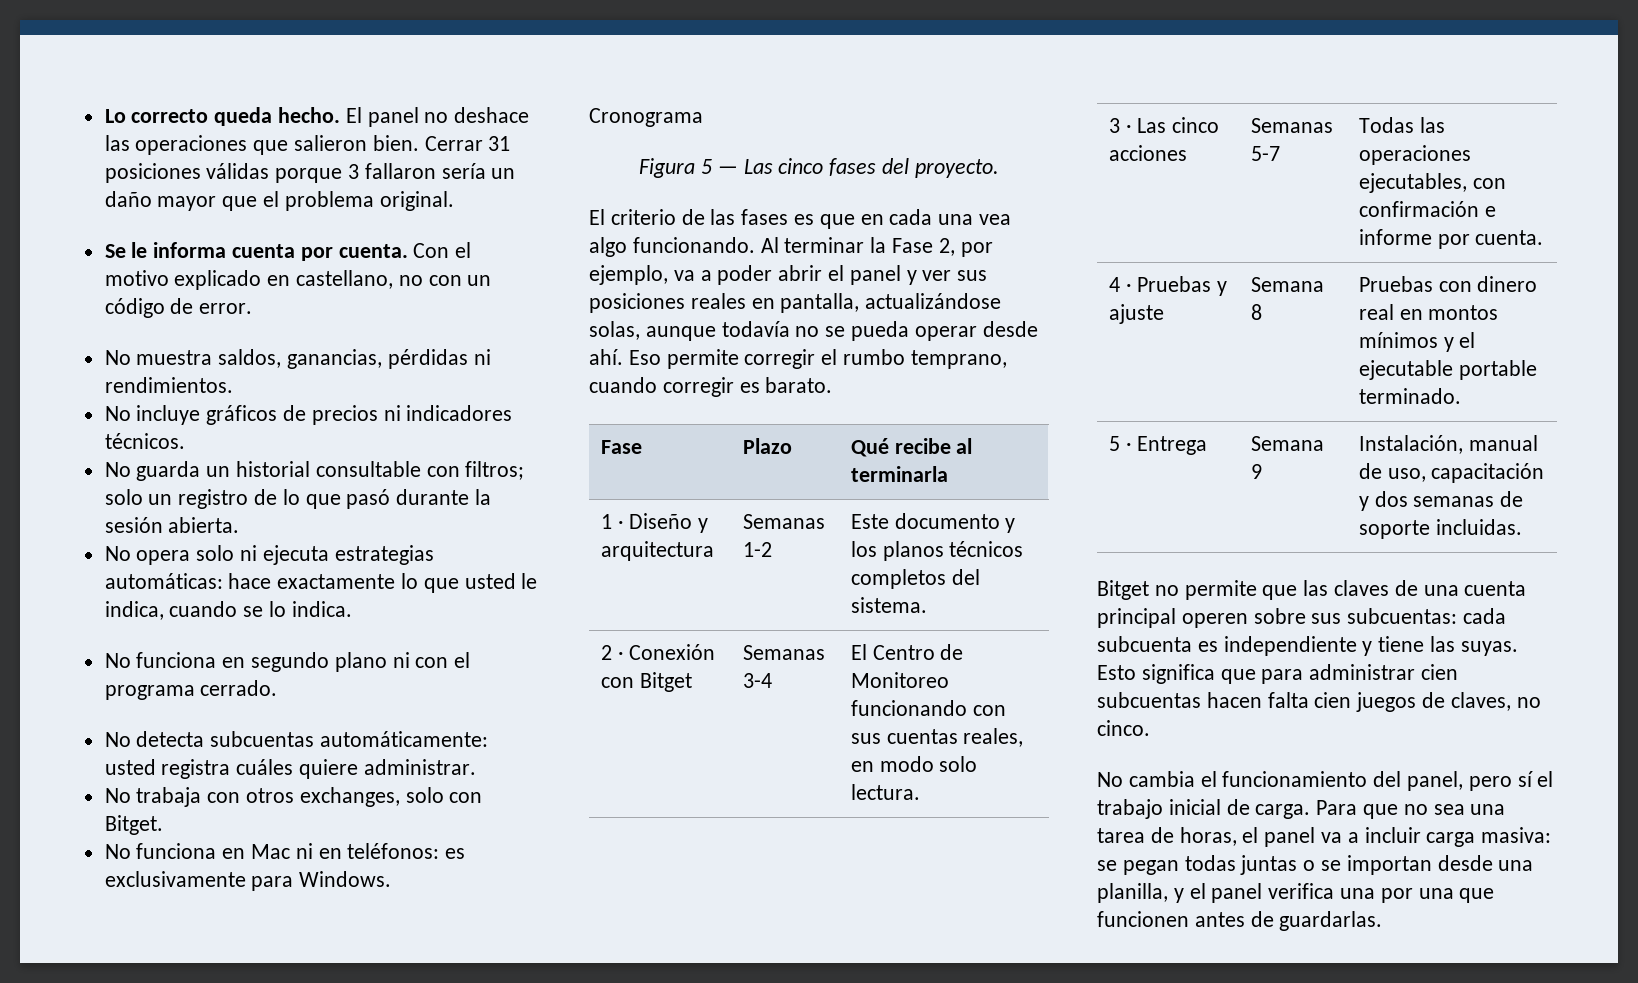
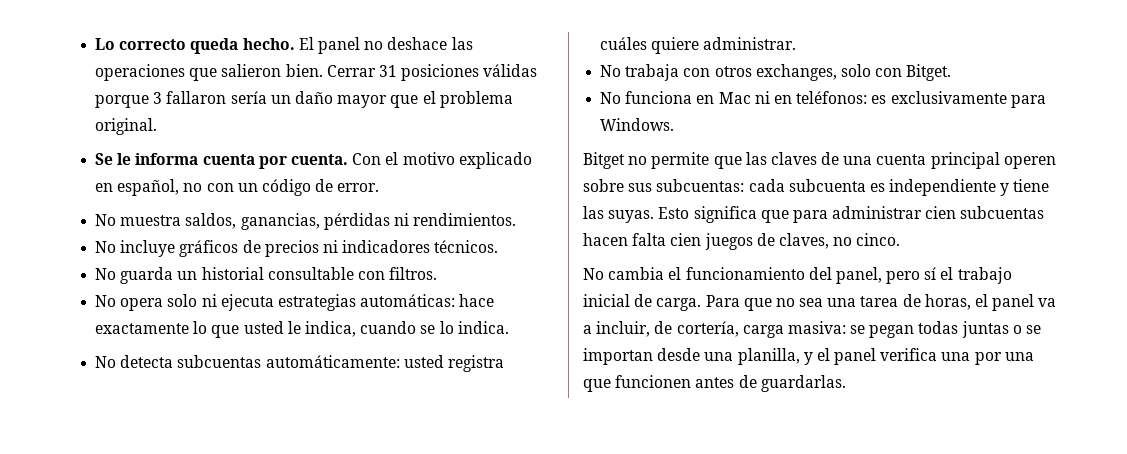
[296,270,394,289] castellano, -> [117,179,180,196] español,
[465,461,525,480] [104,489,492,509] [104,517,240,533] filtros; solo un registro de lo que pasó durante la sesión abierta. -> [389,267,438,280] filtros.
[104,652,471,672] [104,680,278,700] // No funciona en segundo plano ni con el programa cerrado. -> (509, 327) none
[589,108,703,127] [639,158,999,178] [589,209,1012,229] [589,237,993,257] [589,265,988,285] [589,293,1002,313] [589,321,1038,341] [589,349,1007,369] [589,377,833,397] [600,440,642,454] [742,438,792,454] [850,438,973,457] [850,466,948,482] [600,513,709,533] [600,541,714,561] [742,514,825,529] [742,542,772,557] [850,513,1016,533] [850,541,1024,561] [850,569,980,589] [850,597,927,613] [600,644,716,660] [600,672,692,692] [742,645,825,660] [742,673,772,688] [850,644,964,660] [850,672,949,688] [850,700,1006,716] [850,728,1024,747] [850,756,978,772] [850,784,920,800] [1108,117,1220,133] [1108,145,1187,161] [1250,118,1333,133] [1250,146,1280,161] [1358,117,1445,133] [1358,145,1471,165] [1358,173,1506,193] [1358,201,1496,217] [1358,229,1544,249] [1108,276,1228,296] [1108,304,1164,324] [1250,277,1324,292] [1250,304,1262,320] [1358,276,1538,292] [1358,304,1499,320] [1358,332,1476,352] [1358,360,1537,380] [1358,388,1461,404] [1108,436,1208,455] [1250,436,1324,451] [1250,464,1262,479] [1358,435,1538,454] [1358,463,1545,483] [1358,491,1524,511] [1358,519,1522,539] // Cronograma // Figura 5 — Las cinco fases del proyecto. // El criterio de las fases es que en cada una vea algo funcionando. Al terminar la Fase 2, por ejemplo, va a poder abrir el panel y ver sus posiciones reales en pantalla, actualizándose solas, aunque todavía no se pueda operar desde ahí. Eso permite corregir el rumbo temprano, cuando corregir es barato. // Fase | Plazo | Qué recibe al terminarla // 1 · Diseño y arquitectura | Semanas 1-2 | Este documento y los planos técnicos completos del sistema. // 2 · Conexión con Bitget | Semanas 3-4 | El Centro de Monitoreo funcionando con sus cuentas reales, en modo solo lectura. // 3 · Las cinco acciones | Semanas 5-7 | Todas las operaciones ejecutables, con confirmación e informe por cuenta. // 4 · Pruebas y ajuste | Semana 8 | Pruebas con dinero real en montos mínimos y el ejecutable portable terminado. // 5 · Entrega | Semana 9 | Instalación, manual de uso, capacitación y dos semanas de soporte incluidas. -> (675, 124) none
[1364,827,1421,843] incluir -> [596,321,739,337] incluir, de cortería,

